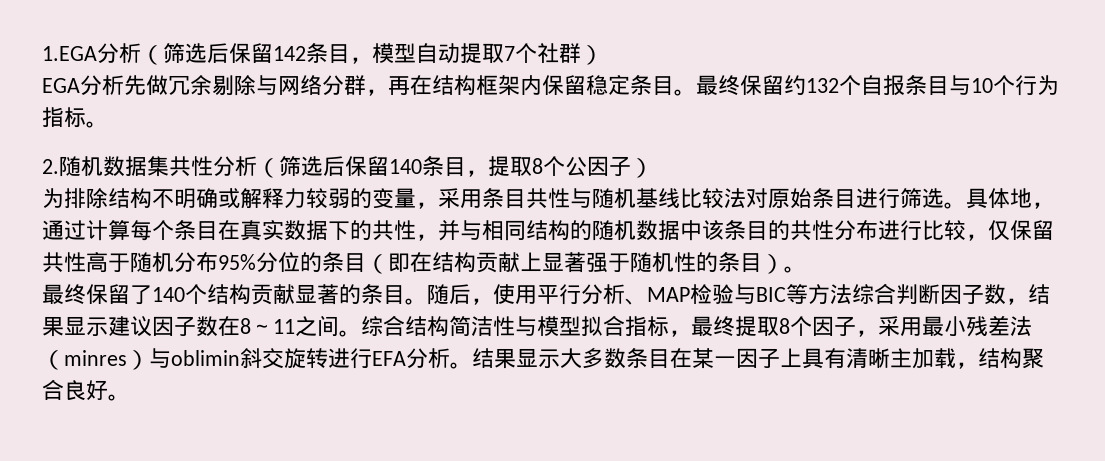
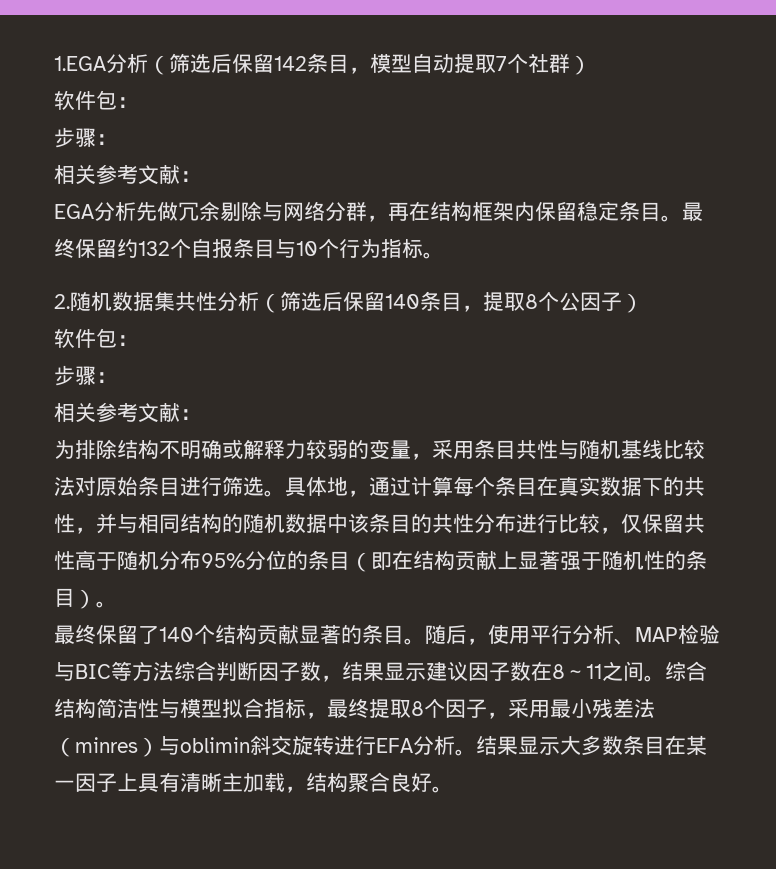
(603, 55) none -> [54,90,138,110] [54,127,117,148] [54,164,201,185] // 软件包： // 步骤： // 相关参考文献：
(653, 168) none -> [54,328,138,348] [54,365,117,386] [54,402,201,423] // 软件包： // 步骤： // 相关参考文献：

